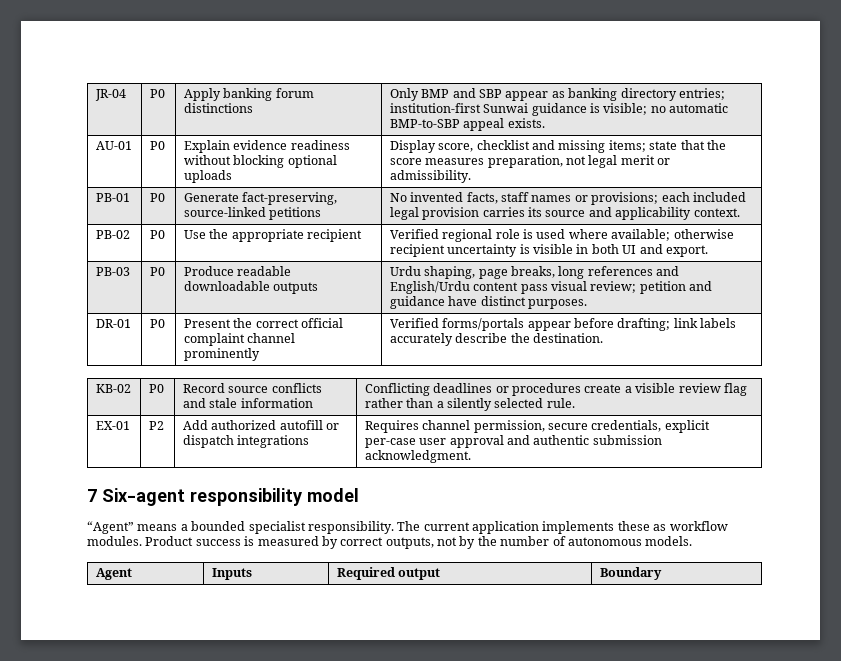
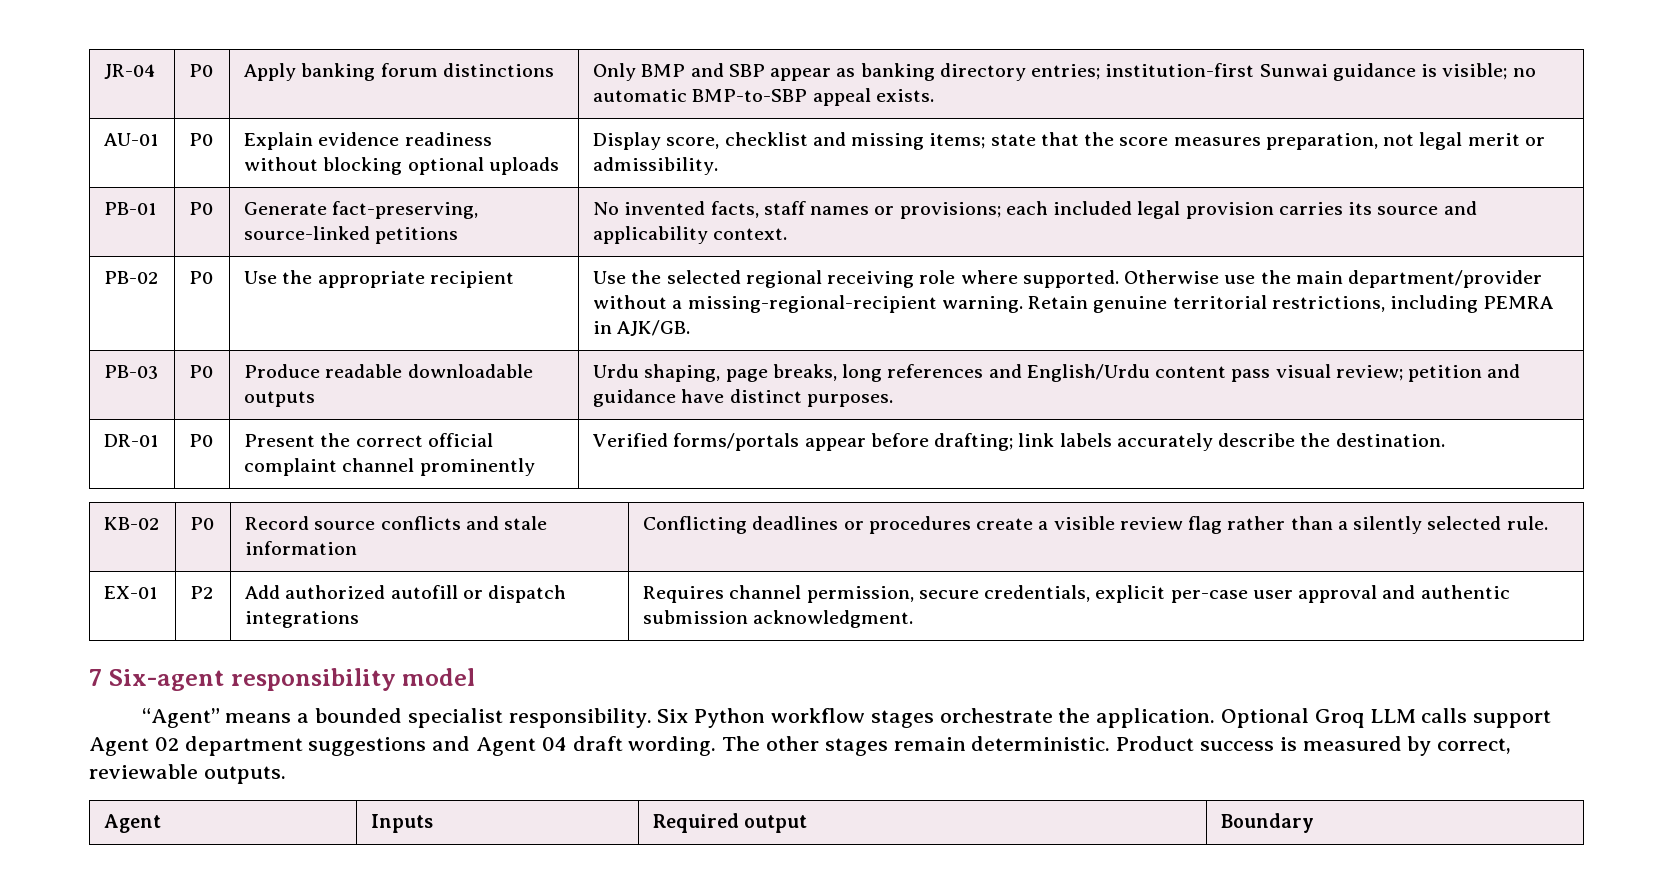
[389,229,734,242] [389,244,708,257] Verified regional role is used where available; otherwise recipient uncertainty is visible in both UI and export. -> [593,270,1543,288] [593,295,1555,313] [593,320,691,336] Use the selected regional receiving role where supported. Otherwise use the main department/provider without a missing-regional-recipient warning. Retain genuine territorial restrictions, including PEMRA in AJK/GB.
[397,521,728,534] [87,536,142,546] The current application implements these as workflow modules. -> [657,708,1552,728] [89,736,1111,756] Six Python workflow stages orchestrate the application. Optional Groq LLM calls support Agent 02 department suggestions and Agent 04 draft wording. The other stages remain deterministic.
[340,536,693,549] correct outputs, not by the number of autonomous models. -> [1437,738,1512,754] [89,764,286,784] correct, reviewable outputs.

